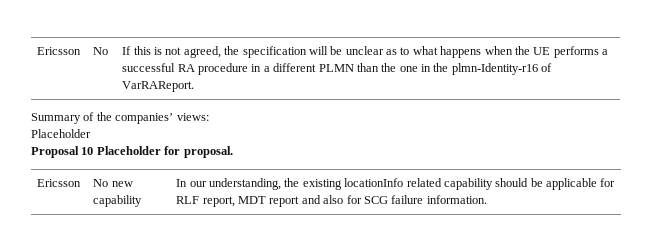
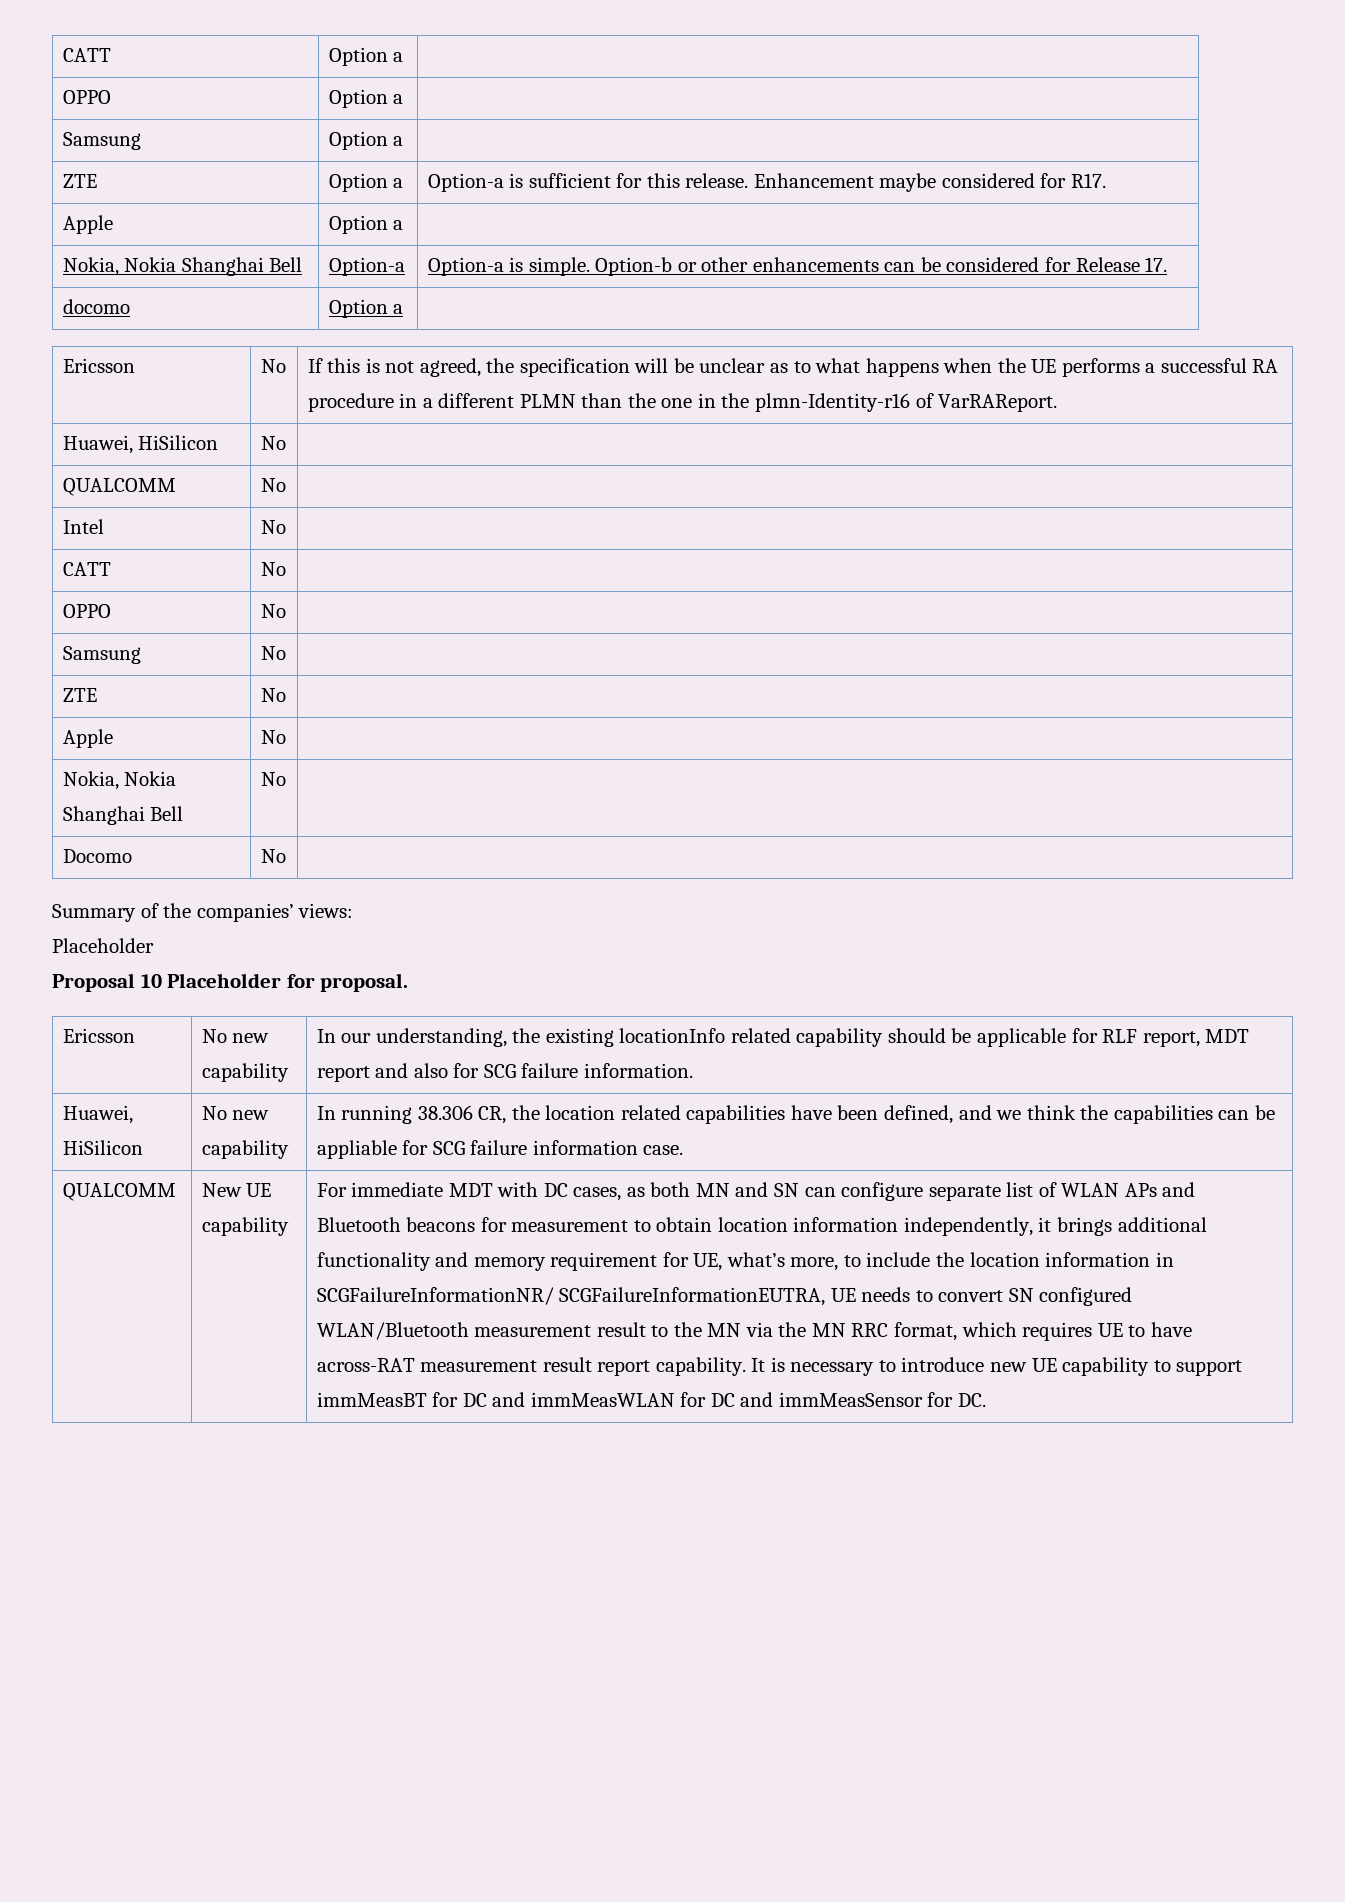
(37, 51) none -> [62,48,111,62] [328,47,404,66] [62,90,111,104] [328,89,404,108] [62,132,141,150] [328,131,404,150] [62,174,97,188] [328,173,404,192] [427,173,1106,192] [62,215,113,234] [328,215,404,234] [62,257,303,276] [328,257,405,276] [427,257,1168,276] [62,299,130,314] [328,299,404,318] CATT | Option a | // OPPO | Option a | // Samsung | Option a | // ZTE | Option a | Option-a is sufficient for this release. Enhancement maybe considered for R17. // Apple | Option a | // Nokia, Nokia Shanghai Bell | Option-a | Option-a is simple. Option-b or other enhancements can be considered for Release 17. // docomo | Option a | //
(195, 86) none -> [62,435,219,454] [260,436,286,450] [62,478,176,496] [260,478,286,492] [62,519,104,534] [260,520,286,534] [62,562,111,576] [260,562,286,576] [62,604,111,618] [260,604,286,618] [62,646,141,664] [260,646,286,660] [62,688,97,702] [260,688,286,702] [62,729,113,748] [260,730,286,744] [62,771,177,790] [62,806,184,825] [260,772,286,786] [62,849,132,863] [260,849,286,863] // Huawei, HiSilicon | No | // QUALCOMM | No | // Intel | No | // CATT | No | // OPPO | No | // Samsung | No | // ZTE | No | // Apple | No | // Nokia, Nokia Shanghai Bell | No | // Docomo | No |
(487, 199) none -> [62,1105,133,1124] [62,1140,143,1155] [201,1106,270,1120] [201,1140,289,1159] [316,1105,1275,1124] [316,1140,684,1159] [62,1183,176,1201] [201,1183,272,1197] [201,1217,289,1236] [316,1182,1196,1201] [316,1217,1207,1236] [316,1252,1174,1271] [316,1287,1133,1306] [316,1322,1192,1341] [316,1357,1243,1376] [316,1392,986,1407] // Huawei, HiSilicon | No new capability | In running 38.306 CR, the location related capabilities have been defined, and we think the capabilities can be appliable for SCG failure information case. // QUALCOMM | New UE capability | For immediate MDT with DC cases, as both MN and SN can configure separate list of WLAN APs and Bluetooth beacons for measurement to obtain location information independently, it brings additional functionality and memory requirement for UE, what’s more, to include the location information in SCGFailureInformationNR/ SCGFailureInformationEUTRA, UE needs to convert SN configured WLAN/Bluetooth measurement result to the MN via the MN RRC format, which requires UE to have across-RAT measurement result report capability. It is necessary to introduce new UE capability to support immMeasBT for DC and immMeasWLAN for DC and immMeasSensor for DC.

